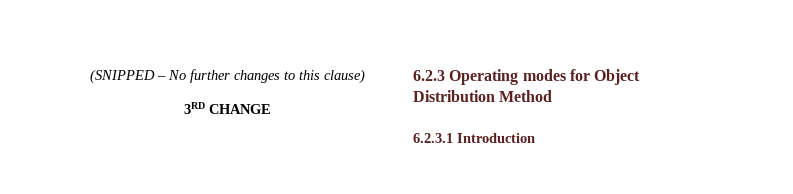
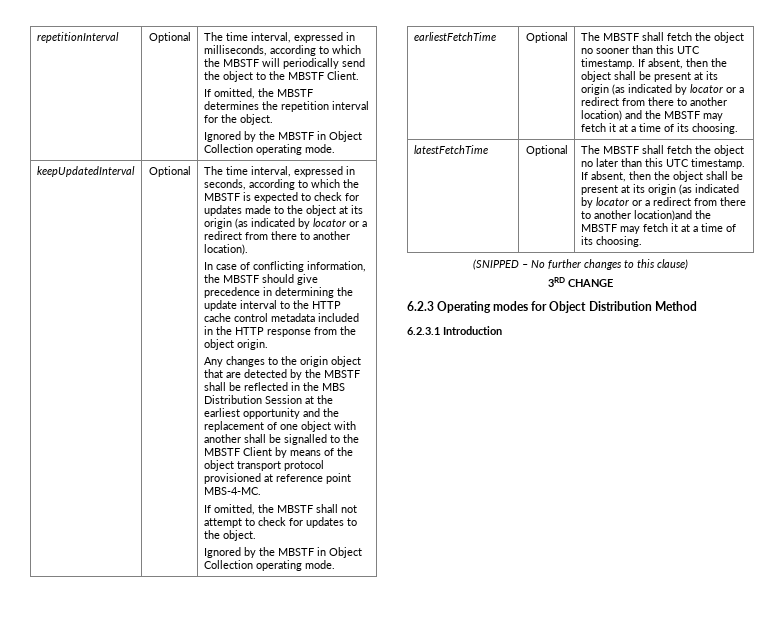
(90, 76) none -> [36,32,119,43] [148,32,191,43] [203,32,355,43] [203,45,361,56] [203,58,365,69] [203,71,359,82] [203,88,313,99] [203,101,369,112] [203,114,273,125] [203,131,362,142] [203,144,335,155] [36,166,135,177] [148,166,191,177] [203,166,355,177] [203,179,359,190] [203,192,359,203] [203,205,363,216] [203,218,367,229] [203,231,350,240] [203,244,248,255] [203,261,366,272] [203,274,318,285] [203,287,353,298] [203,300,341,311] [203,313,359,322] [203,326,356,337] [203,339,268,350] [203,356,361,367] [203,369,360,380] [203,382,345,391] [203,395,333,404] [203,408,339,419] [203,421,356,432] [203,434,359,445] [203,447,353,458] [203,460,324,471] [203,473,351,484] [203,487,261,495] [203,504,357,515] [203,517,357,528] [203,530,256,541] [203,547,362,558] [203,560,335,571] [413,32,496,41] [525,32,568,43] [580,32,744,43] [580,45,700,54] [580,58,727,69] [580,71,718,82] [580,84,744,95] [580,97,727,106] [580,110,723,121] [580,123,738,134] [413,145,488,154] [525,145,568,156] [580,145,744,156] [580,158,745,169] [580,171,743,182] [580,184,739,195] [580,197,746,208] [580,210,711,221] [580,223,736,234] [580,236,642,247] repetitionInterval | Optional | The time interval, expressed in milliseconds, according to which the MBSTF will periodically send the object to the MBSTF Client. // If omitted, the MBSTF determines the repetition interval for the object. // Ignored by the MBSTF in Object Collection operating mode. // keepUpdatedInterval | Optional | The time interval, expressed in seconds, according to which the MBSTF is expected to check for updates made to the object at its origin (as indicated by locator or a redirect from there to another location). // In case of conflicting information, the MBSTF should give precedence in determining the update interval to the HTTP cache control metadata included in the HTTP response from the object origin. // Any changes to the origin object that are detected by the MBSTF shall be reflected in the MBS Distribution Session at the earliest opportunity and the replacement of one object with another shall be signalled to the MBSTF Client by means of the object transport protocol provisioned at reference point MBS-4-MC. // If omitted, the MBSTF shall not attempt to check for updates to the object. // Ignored by the MBSTF in Object Collection operating mode. // earliestFetchTime | Optional | The MBSTF shall fetch the object no sooner than this UTC timestamp. If absent, then the object shall be present at its origin (as indicated by locator or a redirect from there to another location) and the MBSTF may fetch it at a time of its choosing. // latestFetchTime | Optional | The MBSTF shall fetch the object no later than this UTC timestamp. If absent, then the object shall be present at its origin (as indicated by locator or a redirect from there to another location)and the MBSTF may fetch it at a time of its choosing. //

